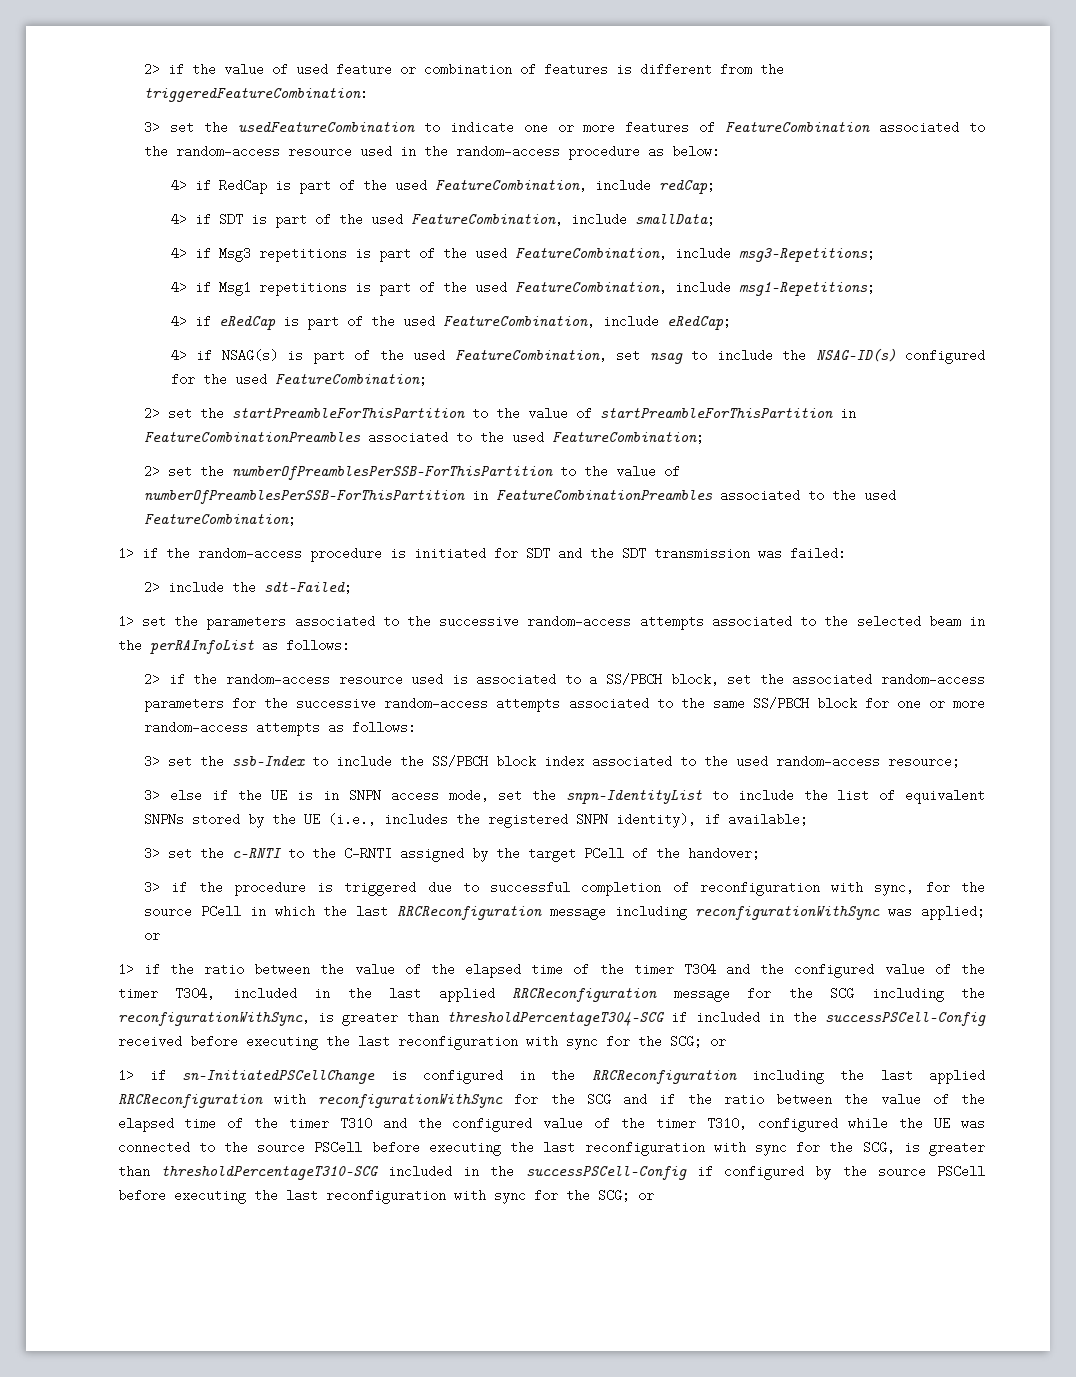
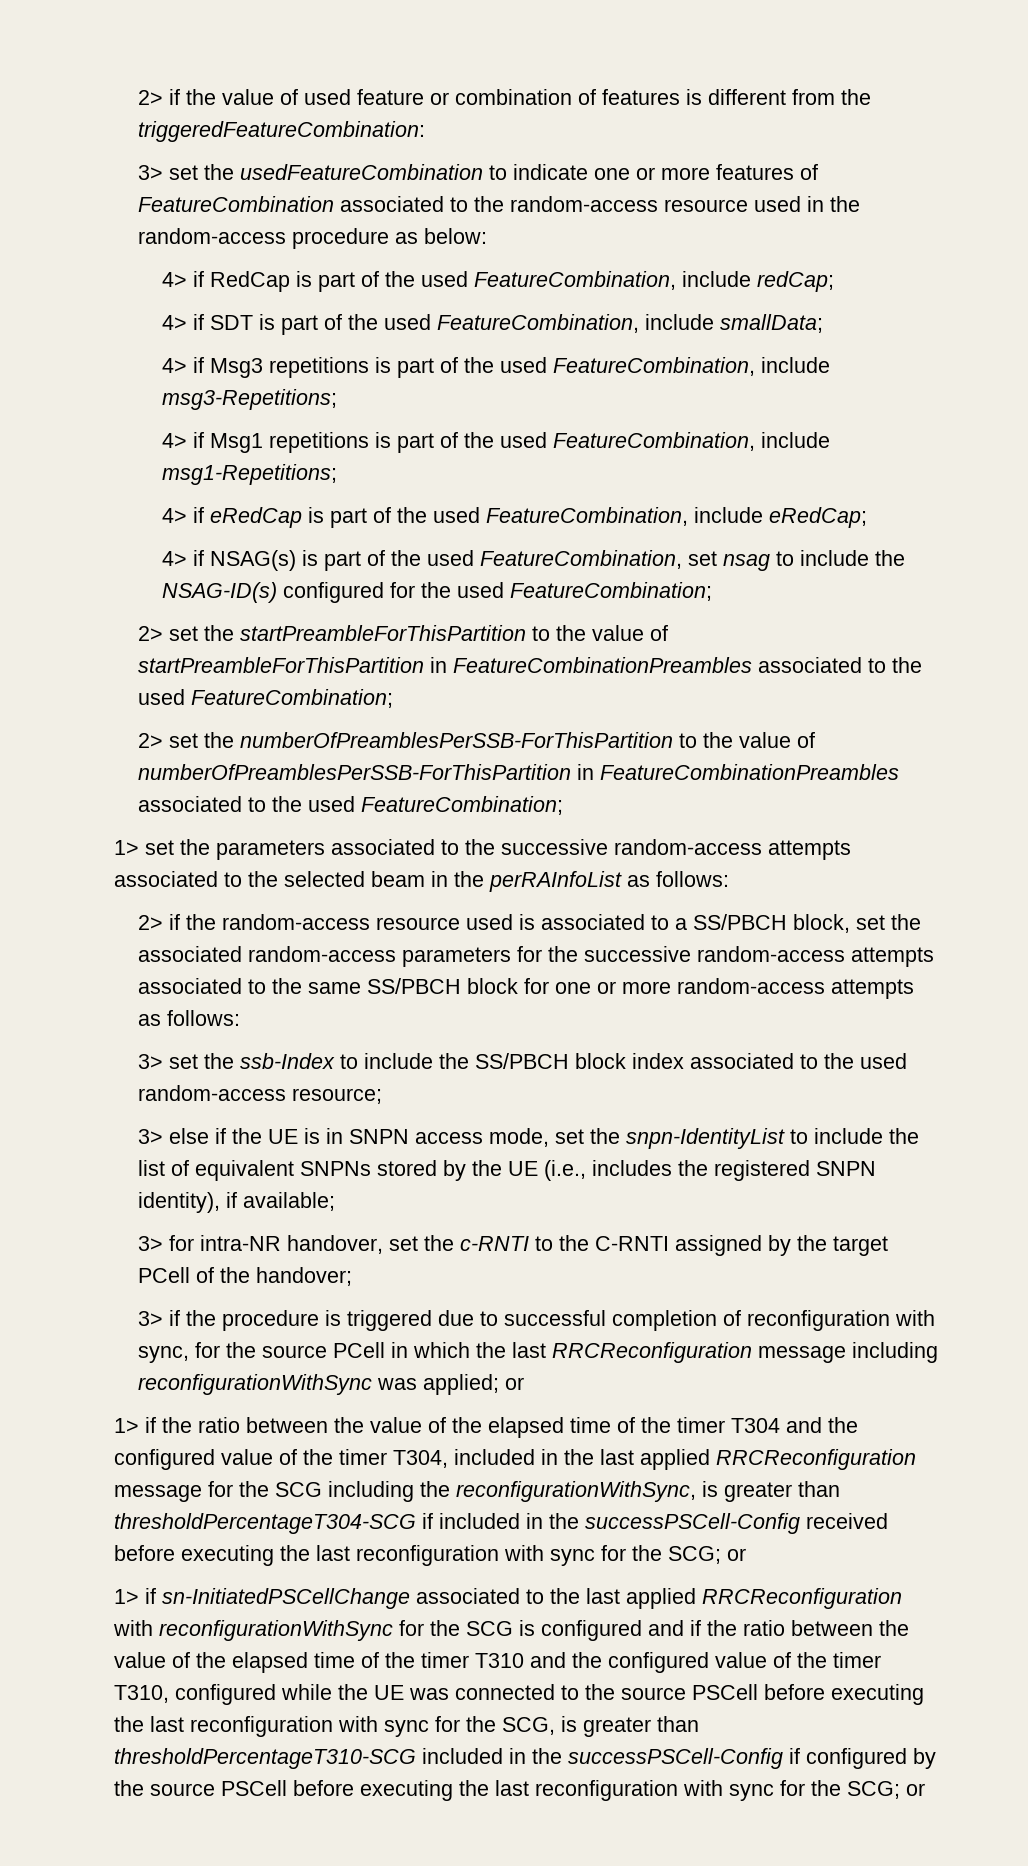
[117,547,846,562] [144,581,353,594] // 1> if the random-access procedure is initiated for SDT and the SDT transmission was failed: // 2> include the sdt-Failed; -> (563, 805) none
(161, 853) none -> [168,1235,383,1254] for intra-NR handover,
[390,1069,825,1084] is configured in the RRCReconfiguration including -> [415,1588,544,1604] associated to
(611, 1099) none -> [518,1620,642,1641] is configured

